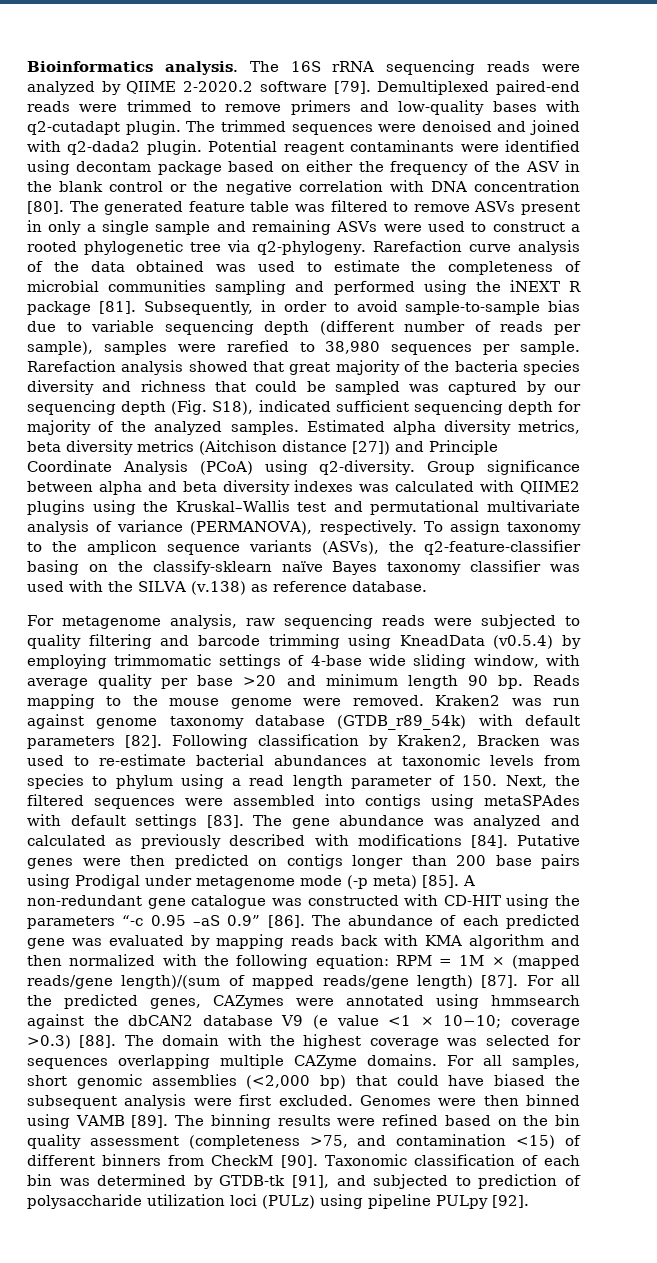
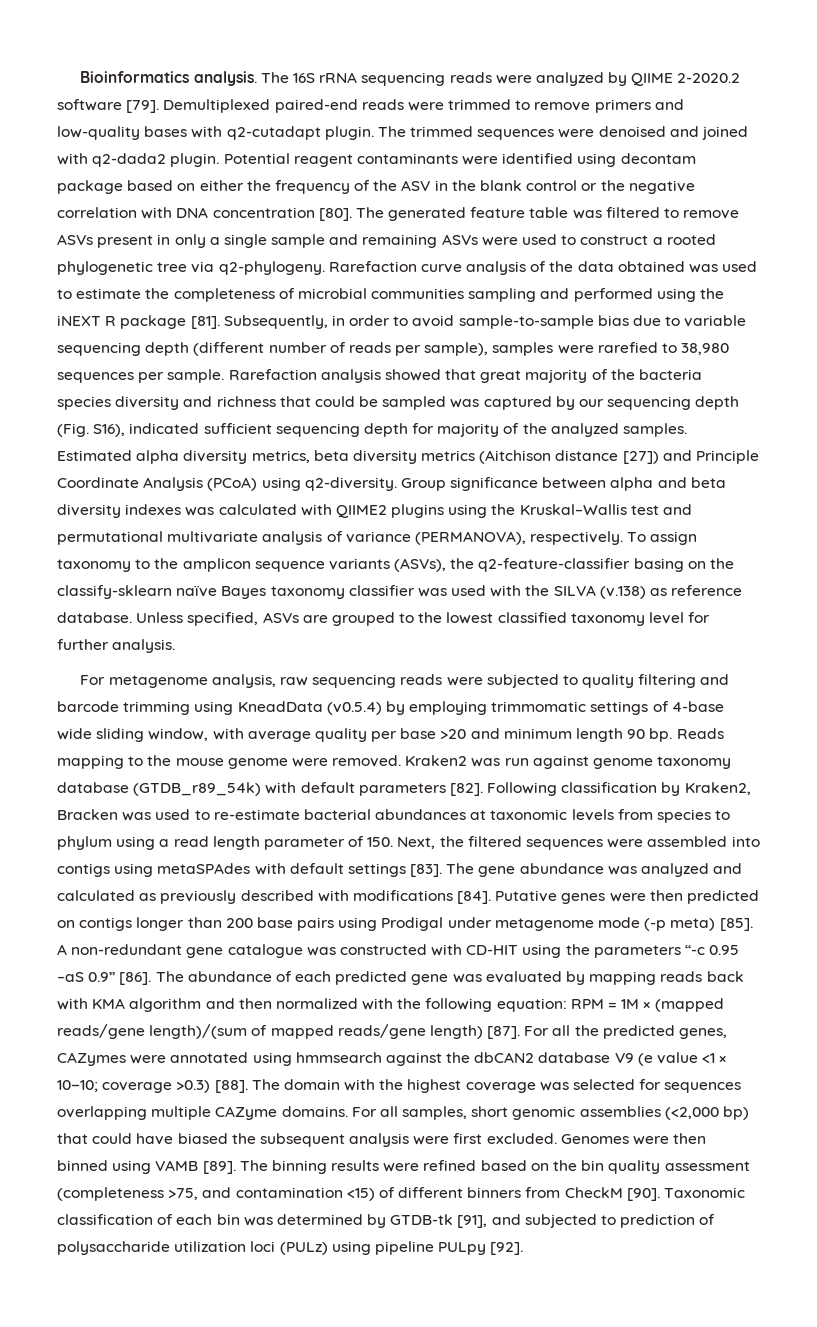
[212,401,254,415] S18), -> [93,424,126,437] S16),
(427, 586) none -> [136,612,711,626] [57,639,176,653] Unless specified, ASVs are grouped to the lowest classified taxonomy level for further analysis.

